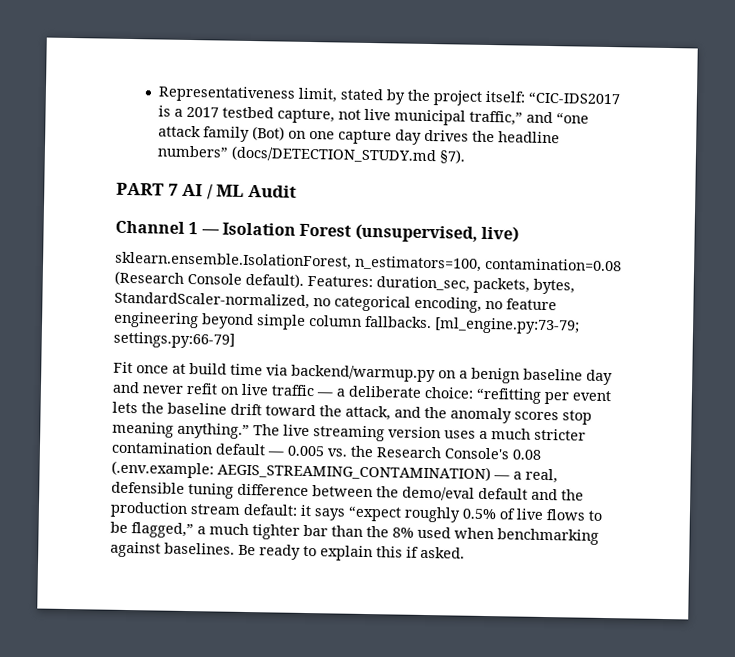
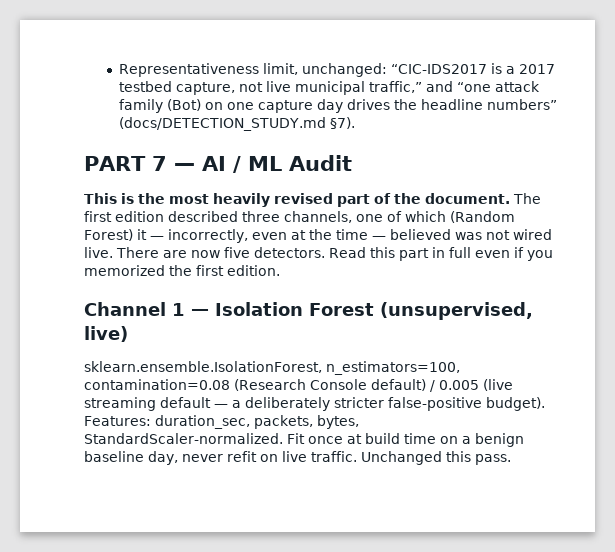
[339,88,525,106] stated by the project itself: -> [302,63,388,77] unchanged:
(179, 189) none -> [173,163,195,171] —
(297, 191) none -> [84,193,541,207] [84,211,515,223] [84,229,552,243] [84,247,553,261] [84,265,280,276] // This is the most heavily revised part of the document. The first edition described three channels, one of which (Random Forest) it — incorrectly, even at the time — believed was not wired live. There are now five detectors. Read this part in full even if you memorized the first edition.
[245,272,575,295] [114,291,557,313] [113,311,580,335] [113,331,235,349] default). Features: duration_sec, packets, bytes, StandardScaler-normalized, no categorical encoding, no feature engineering beyond simple column fallbacks. [ml_engine.py:73-79; settings.py:66-79] // -> [371,379,513,392] [84,397,545,411] [84,415,359,429] [84,433,283,444] default) / 0.005 (live streaming default — a deliberately stricter false-positive budget). Features: duration_sec, packets, bytes, StandardScaler-normalized.
[266,364,436,383] via backend/warmup.py -> (436, 438) none
[586,369,613,386] [112,381,140,394] day and -> [148,451,178,465] day,
[271,384,611,405] [112,401,592,425] [112,421,586,442] [111,441,541,460] [111,460,558,484] [111,481,584,501] [110,501,602,523] [110,521,599,545] [110,541,465,562] traffic — a deliberate choice: “refitting per event lets the baseline drift toward the attack, and the anomaly scores stop meaning anything.” The live streaming version uses a much stricter contamination default — 0.005 vs. the Research Console's 0.08 (.env.example: AEGIS_STREAMING_CONTAMINATION) — a real, defensible tuning difference between the demo/eval default and the production stream default: it says “expect roughly 0.5% of live flows to be flagged,” a much tighter bar than the 8% used when benchmarking against baselines. Be ready to explain this if asked. -> [311,451,511,465] traffic. Unchanged this pass.

